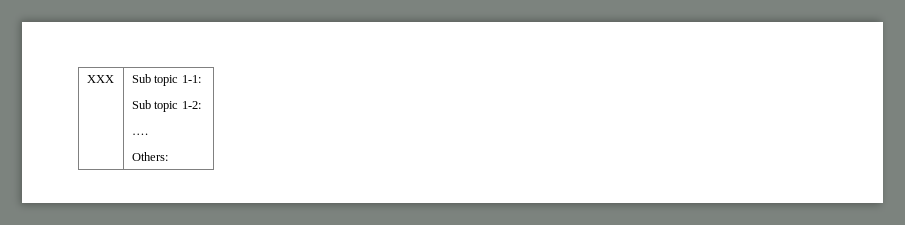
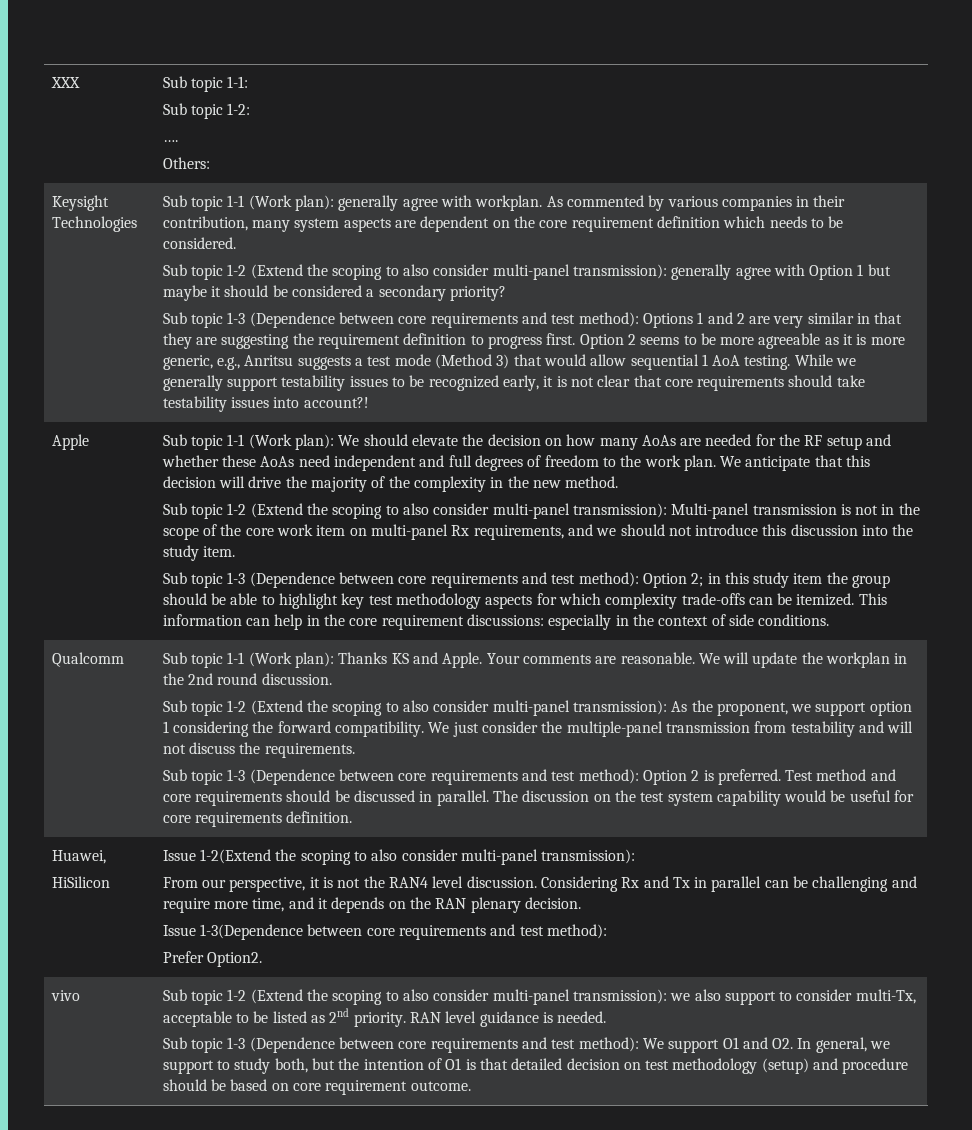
(168, 156) none -> [51,195,109,211] [51,216,137,232] [162,195,846,211] [162,216,844,232] [162,237,236,249] [162,264,891,280] [162,285,506,301] [162,312,903,328] [162,333,905,349] [162,354,857,370] [162,375,865,391] [162,396,369,412] [51,434,89,450] [162,434,892,450] [161,455,871,471] [162,476,619,492] [162,503,920,519] [162,524,914,540] [162,545,235,561] [162,572,891,588] [162,593,887,609] [162,614,830,630] [51,652,124,667] [162,652,908,668] [162,673,332,685] [162,700,912,716] [162,721,914,737] [162,742,355,758] [162,769,896,785] [162,790,915,806] [162,811,353,827] [51,850,106,864] [51,876,110,888] [162,849,636,865] [162,876,917,892] [162,897,581,913] [162,924,607,940] [162,951,262,967] [50,990,80,1001] [162,989,916,1005] [162,1008,607,1027] [162,1037,891,1053] [162,1058,909,1074] [162,1079,471,1095] // Keysight Technologies | Sub topic 1-1 (Work plan): generally agree with workplan. As commented by various companies in their contribution, many system aspects are dependent on the core requirement definition which needs to be considered. // Sub topic 1-2 (Extend the scoping to also consider multi-panel transmission): generally agree with Option 1 but maybe it should be considered a secondary priority? // Sub topic 1-3 (Dependence between core requirements and test method): Options 1 and 2 are very similar in that they are suggesting the requirement definition to progress first. Option 2 seems to be more agreeable as it is more generic, e.g., Anritsu suggests a test mode (Method 3) that would allow sequential 1 AoA testing. While we generally support testability issues to be recognized early, it is not clear that core requirements should take testability issues into account?! // Apple | Sub topic 1-1 (Work plan): We should elevate the decision on how many AoAs are needed for the RF setup and whether these AoAs need independent and full degrees of freedom to the work plan. We anticipate that this decision will drive the majority of the complexity in the new method. // Sub topic 1-2 (Extend the scoping to also consider multi-panel transmission): Multi-panel transmission is not in the scope of the core work item on multi-panel Rx requirements, and we should not introduce this discussion into the study item. // Sub topic 1-3 (Dependence between core requirements and test method): Option 2; in this study item the group should be able to highlight key test methodology aspects for which complexity trade-offs can be itemized. This information can help in the core requirement discussions: especially in the context of side conditions. // Qualcomm | Sub topic 1-1 (Work plan): Thanks KS and Apple. Your comments are reasonable. We will update the workplan in the 2nd round discussion. // Sub topic 1-2 (Extend the scoping to also consider multi-panel transmission): As the proponent, we support option 1 considering the forward compatibility. We just consider the multiple-panel transmission from testability and will not discuss the requirements. // Sub topic 1-3 (Dependence between core requirements and test method): Option 2 is preferred. Test method and core requirements should be discussed in parallel. The discussion on the test system capability would be useful for core requirements definition. // Huawei, // HiSilicon | Issue 1-2(Extend the scoping to also consider multi-panel transmission): // From our perspective, it is not the RAN4 level discussion. Considering Rx and Tx in parallel can be challenging and require more time, and it depends on the RAN plenary decision. // Issue 1-3(Dependence between core requirements and test method): // Prefer Option2. // vivo | Sub topic 1-2 (Extend the scoping to also consider multi-panel transmission): we also support to consider multi-Tx, acceptable to be listed as 2nd priority. RAN level guidance is needed. // Sub topic 1-3 (Dependence between core requirements and test method): We support O1 and O2. In general, we support to study both, but the intention of O1 is that detailed decision on test methodology (setup) and procedure should be based on core requirement outcome.

